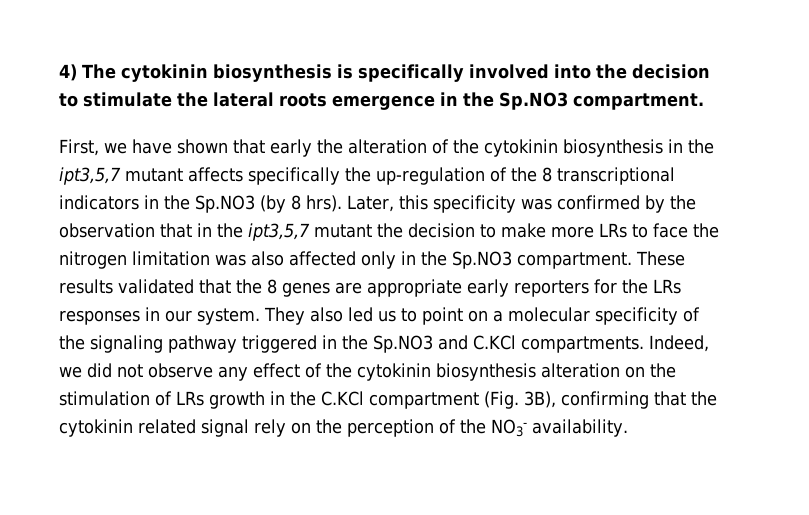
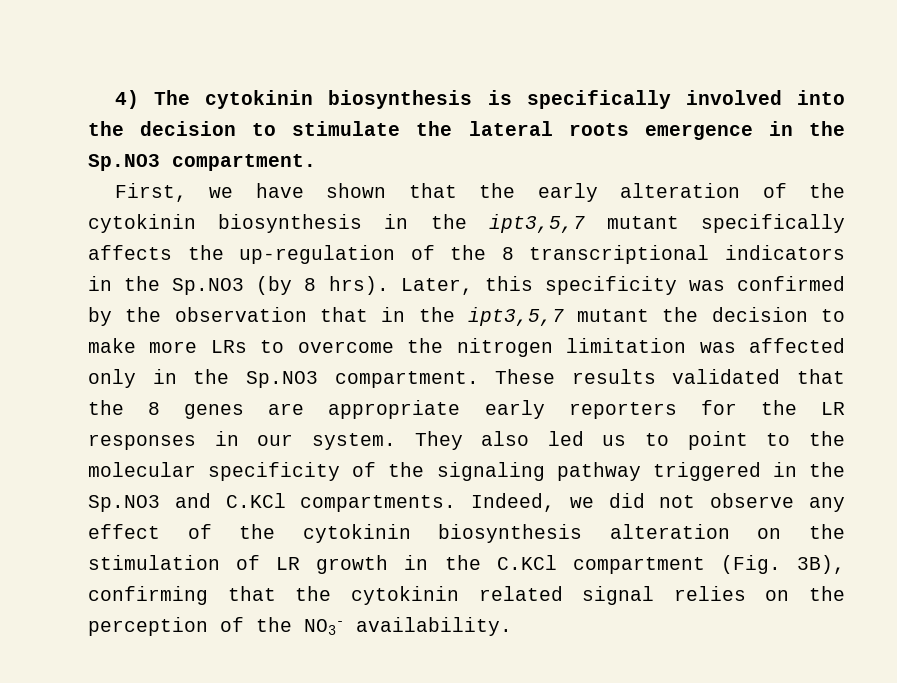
[269,139,343,157] early the -> [479,183,598,202] the early
[188,167,340,185] affects specifically -> [701,214,845,233] [88,245,172,260] specifically affects
[653,223,688,238] face -> [297,341,394,353] overcome
[251,251,284,266] also -> (736, 347) none
[653,279,681,294] LRs -> [820,402,845,415] LR
[468,310,503,322] on a -> [766,431,845,446] to the
[176,391,204,406] LRs -> [276,557,301,570] LR
[254,419,286,437] rely -> [673,586,746,601] relies

